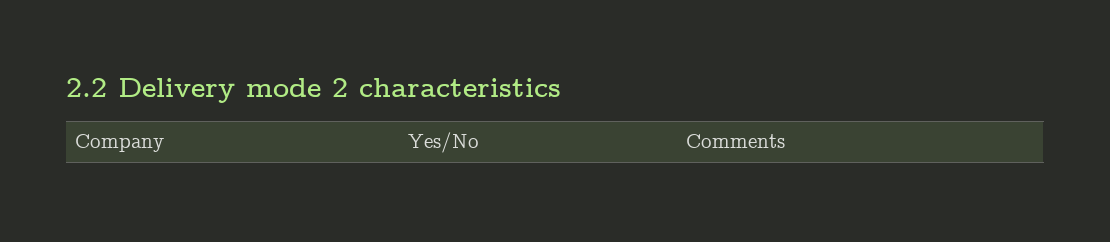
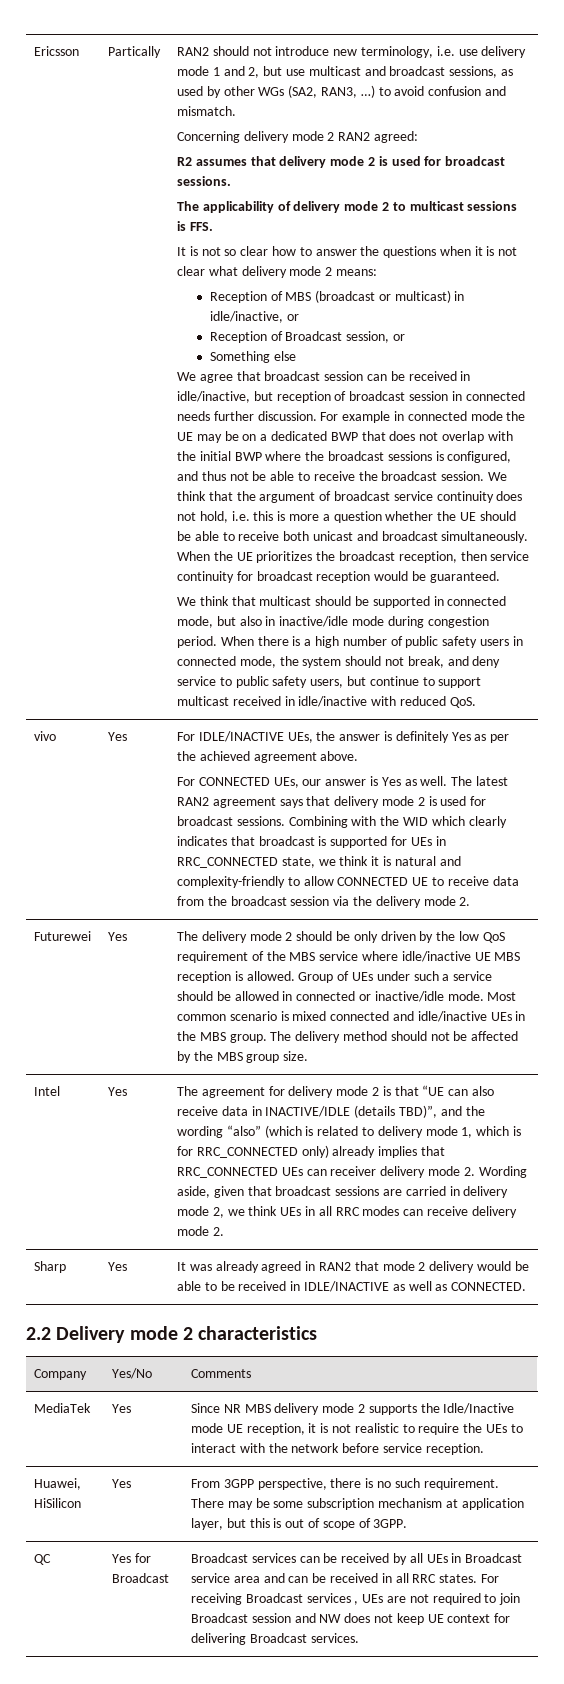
(66, 87) none -> [34,46,80,56] [108,46,162,58] [177,46,527,58] [177,66,513,78] [177,85,506,98] [177,106,237,116] [177,131,419,143] [177,156,506,168] [177,176,232,186] [177,201,518,213] [177,221,213,231] [177,246,518,258] [177,266,378,278] [209,290,465,303] [209,311,299,323] [209,331,405,343] [209,351,296,363] [177,371,471,383] [177,391,525,403] [177,411,526,423] [177,431,513,443] [177,451,512,463] [177,471,507,481] [177,491,523,503] [177,511,516,523] [177,531,529,543] [177,551,530,563] [177,571,500,583] [177,596,507,608] [177,616,489,628] [177,636,523,648] [177,656,501,668] [177,676,482,688] [177,696,476,708] [34,731,57,741] [108,732,128,741] [177,731,510,743] [177,751,359,763] [177,776,508,788] [177,796,487,808] [177,816,507,828] [177,836,446,848] [177,856,461,868] [177,876,519,888] [177,896,471,908] [34,931,92,941] [108,932,128,941] [177,931,505,943] [177,951,521,963] [177,971,493,983] [177,991,517,1002] [177,1011,526,1022] [177,1031,519,1043] [177,1051,309,1063] [34,1086,61,1096] [108,1087,128,1096] [177,1085,494,1098] [177,1105,485,1118] [177,1125,521,1138] [177,1145,446,1158] [177,1166,527,1178] [177,1186,509,1198] [177,1206,517,1218] [177,1226,224,1236] [34,1261,67,1273] [108,1262,128,1271] [177,1261,529,1273] [177,1281,527,1292] Ericsson | Partically | RAN2 should not introduce new terminology, i.e. use delivery mode 1 and 2, but use multicast and broadcast sessions, as used by other WGs (SA2, RAN3, …) to avoid confusion and mismatch. // Concerning delivery mode 2 RAN2 agreed: // R2 assumes that delivery mode 2 is used for broadcast sessions. // The applicability of delivery mode 2 to multicast sessions is FFS. // It is not so clear how to answer the questions when it is not clear what delivery mode 2 means: // Reception of MBS (broadcast or multicast) in idle/inactive, or // Reception of Broadcast session, or // Something else // We agree that broadcast session can be received in idle/inactive, but reception of broadcast session in connected needs further discussion. For example in connected mode the UE may be on a dedicated BWP that does not overlap with the initial BWP where the broadcast sessions is configured, and thus not be able to receive the broadcast session. We think that the argument of broadcast service continuity does not hold, i.e. this is more a question whether the UE should be able to receive both unicast and broadcast simultaneously. When the UE prioritizes the broadcast reception, then service continuity for broadcast reception would be guaranteed. // We think that multicast should be supported in connected mode, but also in inactive/idle mode during congestion period. When there is a high number of public safety users in connected mode, the system should not break, and deny service to public safety users, but continue to support multicast received in idle/inactive with reduced QoS. // vivo | Yes | For IDLE/INACTIVE UEs, the answer is definitely Yes as per the achieved agreement above. // For CONNECTED UEs, our answer is Yes as well. The latest RAN2 agreement says that delivery mode 2 is used for broadcast sessions. Combining with the WID which clearly indicates that broadcast is supported for UEs in RRC_CONNECTED state, we think it is natural and complexity-friendly to allow CONNECTED UE to receive data from the broadcast session via the delivery mode 2. // Futurewei | Yes | The delivery mode 2 should be only driven by the low QoS requirement of the MBS service where idle/inactive UE MBS reception is allowed. Group of UEs under such a service should be allowed in connected or inactive/idle mode. Most common scenario is mixed connected and idle/inactive UEs in the MBS group. The delivery method should not be affected by the MBS group size. // Intel | Yes | The agreement for delivery mode 2 is that “UE can also receive data in INACTIVE/IDLE (details TBD)”, and the wording “also” (which is related to delivery mode 1, which is for RRC_CONNECTED only) already implies that RRC_CONNECTED UEs can receiver delivery mode 2. Wording aside, given that broadcast sessions are carried in delivery mode 2, we think UEs in all RRC modes can receive delivery mode 2. // Sharp | Yes | It was already agreed in RAN2 that mode 2 delivery would be able to be received in IDLE/INACTIVE as well as CONNECTED. //
(785, 141) none -> [34,1403,92,1413] [112,1404,132,1413] [191,1403,515,1415] [191,1423,523,1435] [191,1443,484,1455] [34,1478,82,1490] [34,1498,82,1508] [112,1479,132,1488] [191,1478,499,1490] [191,1498,524,1510] [191,1518,408,1530] [34,1554,52,1565] [112,1553,151,1563] [112,1573,170,1583] [191,1553,523,1565] [191,1573,499,1583] [191,1593,521,1605] [191,1613,511,1625] [191,1633,359,1645] // MediaTek | Yes | Since NR MBS delivery mode 2 supports the Idle/Inactive mode UE reception, it is not realistic to require the UEs to interact with the network before service reception. // Huawei, HiSilicon | Yes | From 3GPP perspective, there is no such requirement. There may be some subscription mechanism at application layer, but this is out of scope of 3GPP. // QC | Yes for Broadcast | Broadcast services can be received by all UEs in Broadcast service area and can be received in all RRC states. For receiving Broadcast services , UEs are not required to join Broadcast session and NW does not keep UE context for delivering Broadcast services.

